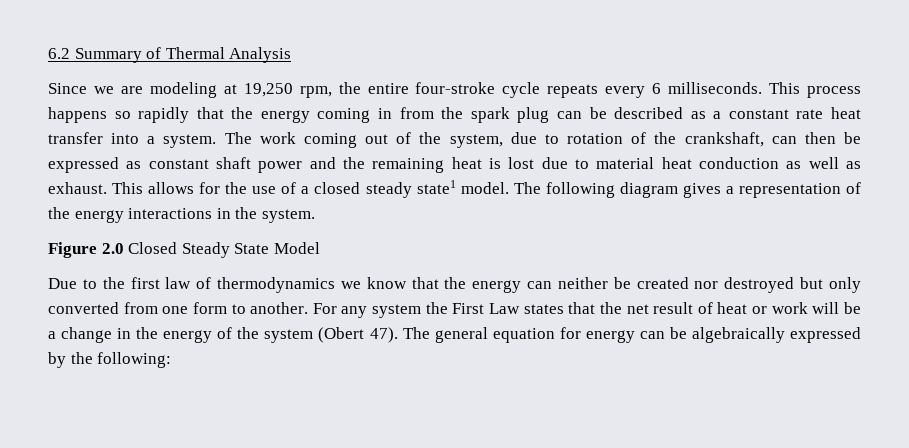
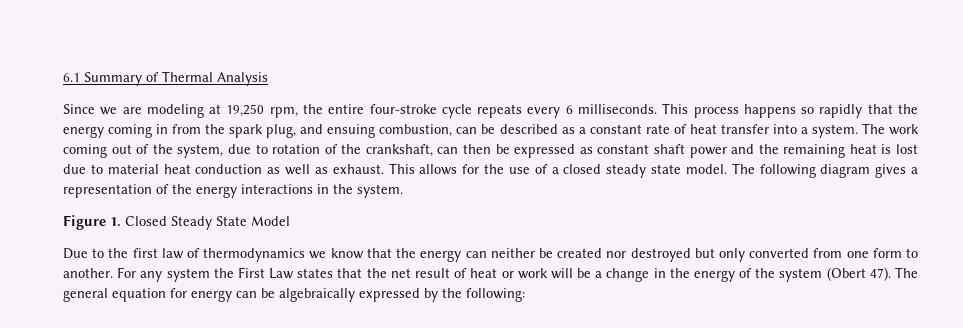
[48,48,70,59] 6.2 -> [63,73,80,82] 6.1
[517,107,550,123] plug -> [266,124,453,138] plug, and ensuing combustion,
(824, 114) none -> [673,124,687,134] of
[416,180,456,194] state1 -> [651,164,681,174] state
[101,243,124,254] 2.0 -> [110,217,121,227] 1.

